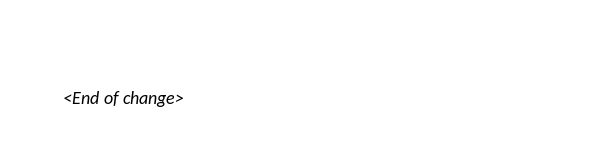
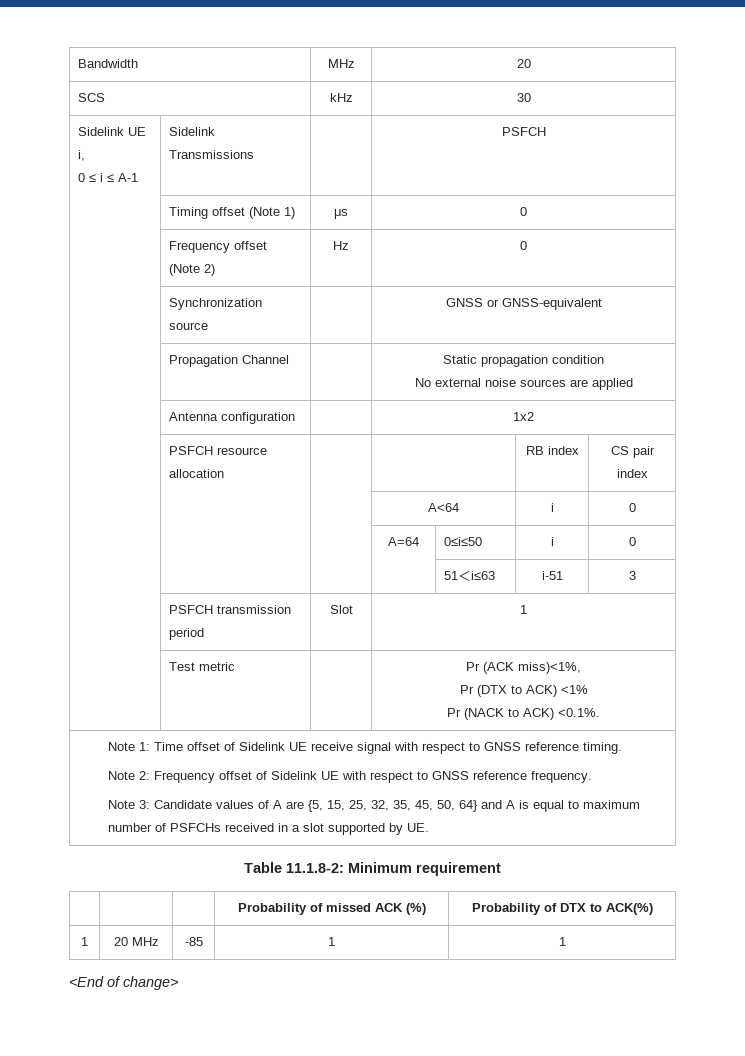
(63, 97) none -> [78,59,139,68] [327,59,355,68] [516,59,531,68] [78,93,106,102] [329,93,353,102] [516,93,531,102] [78,127,147,136] [78,150,86,161] [78,173,139,182] [169,127,216,136] [169,150,255,159] [501,127,546,136] [169,207,296,219] [334,209,348,219] [520,207,527,216] [169,241,268,253] [169,264,216,276] [333,241,349,250] [520,241,527,250] [169,298,263,310] [169,322,209,330] [445,298,602,310] [169,355,290,367] [443,355,604,367] [414,378,633,390] [169,412,296,424] [513,412,534,421] [169,446,268,455] [169,469,225,478] [525,446,579,455] [610,446,655,458] [616,469,648,478] [428,503,459,512] [550,503,554,512] [628,503,636,512] [388,537,419,546] [444,537,483,546] [550,537,554,546] [628,537,636,546] [444,570,496,581] [541,571,563,580] [628,571,636,580] [169,605,292,614] [169,628,205,640] [329,605,353,614] [520,605,527,614] [169,662,236,671] [466,662,581,674] [459,685,588,697] [447,708,600,720] [108,742,623,754] [108,771,593,783] [108,800,641,812] [108,823,430,835] [244,862,501,876] [237,903,426,915] [471,903,653,915] [81,937,88,946] [113,937,159,946] [184,937,203,946] [328,937,335,946] [558,937,566,946] Bandwidth | MHz | 20 // SCS | kHz | 30 // Sidelink UE i, // 0 ≤ i ≤ A-1 | Sidelink Transmissions | | PSFCH // | Timing offset (Note 1) | μs | 0 // | Frequency offset (Note 2) | Hz | 0 // | Synchronization source | | GNSS or GNSS-equivalent // | Propagation Channel | | Static propagation condition // No external noise sources are applied // | Antenna configuration | | 1x2 // | PSFCH resource allocation | | | RB index | CS pair index // | | | A<64 | i | 0 // | | | A=64 | 0≤i≤50 | i | 0 // | | | | 51＜i≤63 | i-51 | 3 // | PSFCH transmission period | Slot | 1 // | Test metric | | Pr (ACK miss)<1%, // Pr (DTX to ACK) <1% // Pr (NACK to ACK) <0.1%. // Note 1: Time offset of Sidelink UE receive signal with respect to GNSS reference timing. // Note 2: Frequency offset of Sidelink UE with respect to GNSS reference frequency. // Note 3: Candidate values of A are {5, 15, 25, 32, 35, 45, 50, 64} and A is equal to maximum number of PSFCHs received in a slot supported by UE. // Table 11.1.8-2: Minimum requirement // | | | Probability of missed ACK (%) | Probability of DTX to ACK(%) // 1 | 20 MHz | -85 | 1 | 1 //

